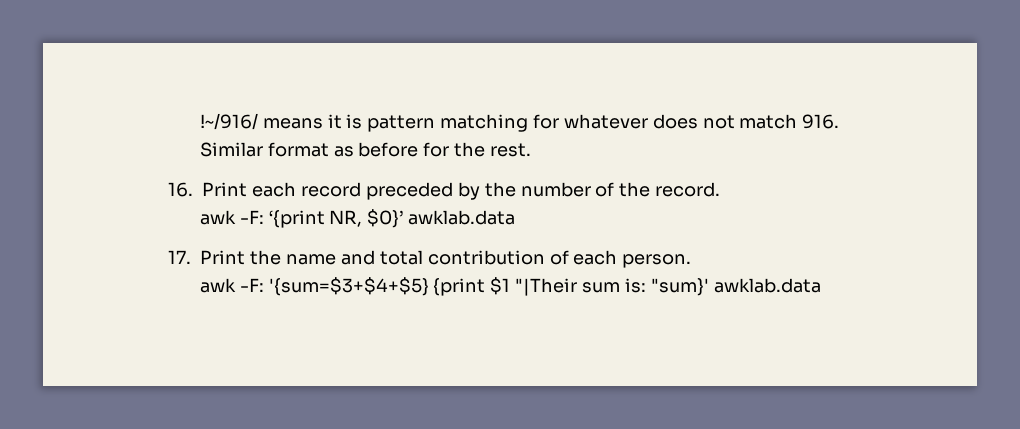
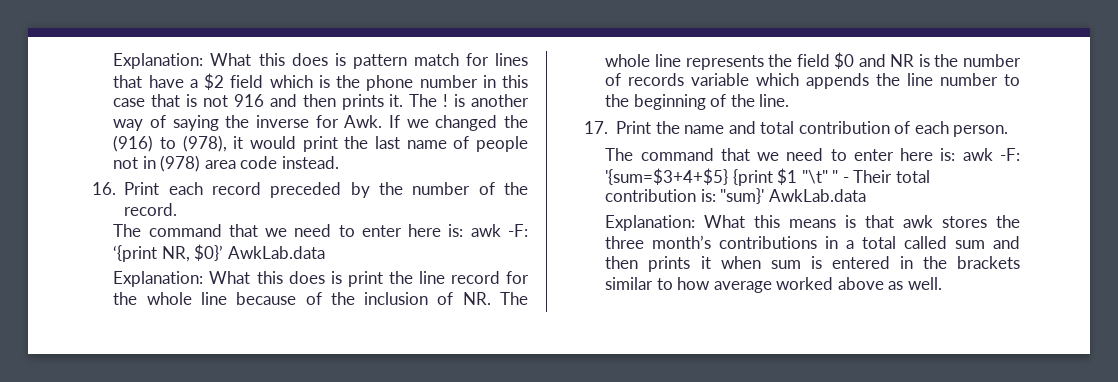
[199,113,840,132] [199,142,531,157] !~/916/ means it is pattern matching for whatever does not match 916. Similar format as before for the rest. -> [113,53,529,69] [113,73,529,91] [113,94,530,110] [113,115,529,131] [113,135,529,152] [113,155,339,172] Explanation: What this does is pattern match for lines that have a $2 field which is the phone number in this case that is not 916 and then prints it. The ! is another way of saying the inverse for Awk. If we changed the (916) to (978), it would print the last name of people not in (978) area code instead.
(721, 189) none -> [113,224,464,237] The command that we need to enter here is:
[408,210,516,225] awklab.data -> [227,246,325,259] [113,271,529,287] [113,292,528,305] [605,52,1021,70] [605,73,1021,89] [605,94,790,110] AwkLab.data // Explanation: What this does is print the line record for the whole line because of the inclusion of NR. The whole line represents the field $0 and NR is the number of records variable which appends the line number to the beginning of the line.
[199,277,429,296] awk -F: '{sum=$3+$4+$5} -> [605,148,1020,161] [605,168,729,185] The command that we need to enter here is: awk -F: '{sum=$3+4+$5}
[515,278,821,296] "|Their sum is: "sum}' awklab.data -> [801,170,930,184] [605,188,866,204] [605,215,1021,231] [605,235,1021,249] [605,256,1020,272] [605,277,942,293] "\t" " - Their total contribution is: "sum}' AwkLab.data // Explanation: What this means is that awk stores the three month’s contributions in a total called sum and then prints it when sum is entered in the brackets similar to how average worked above as well.

